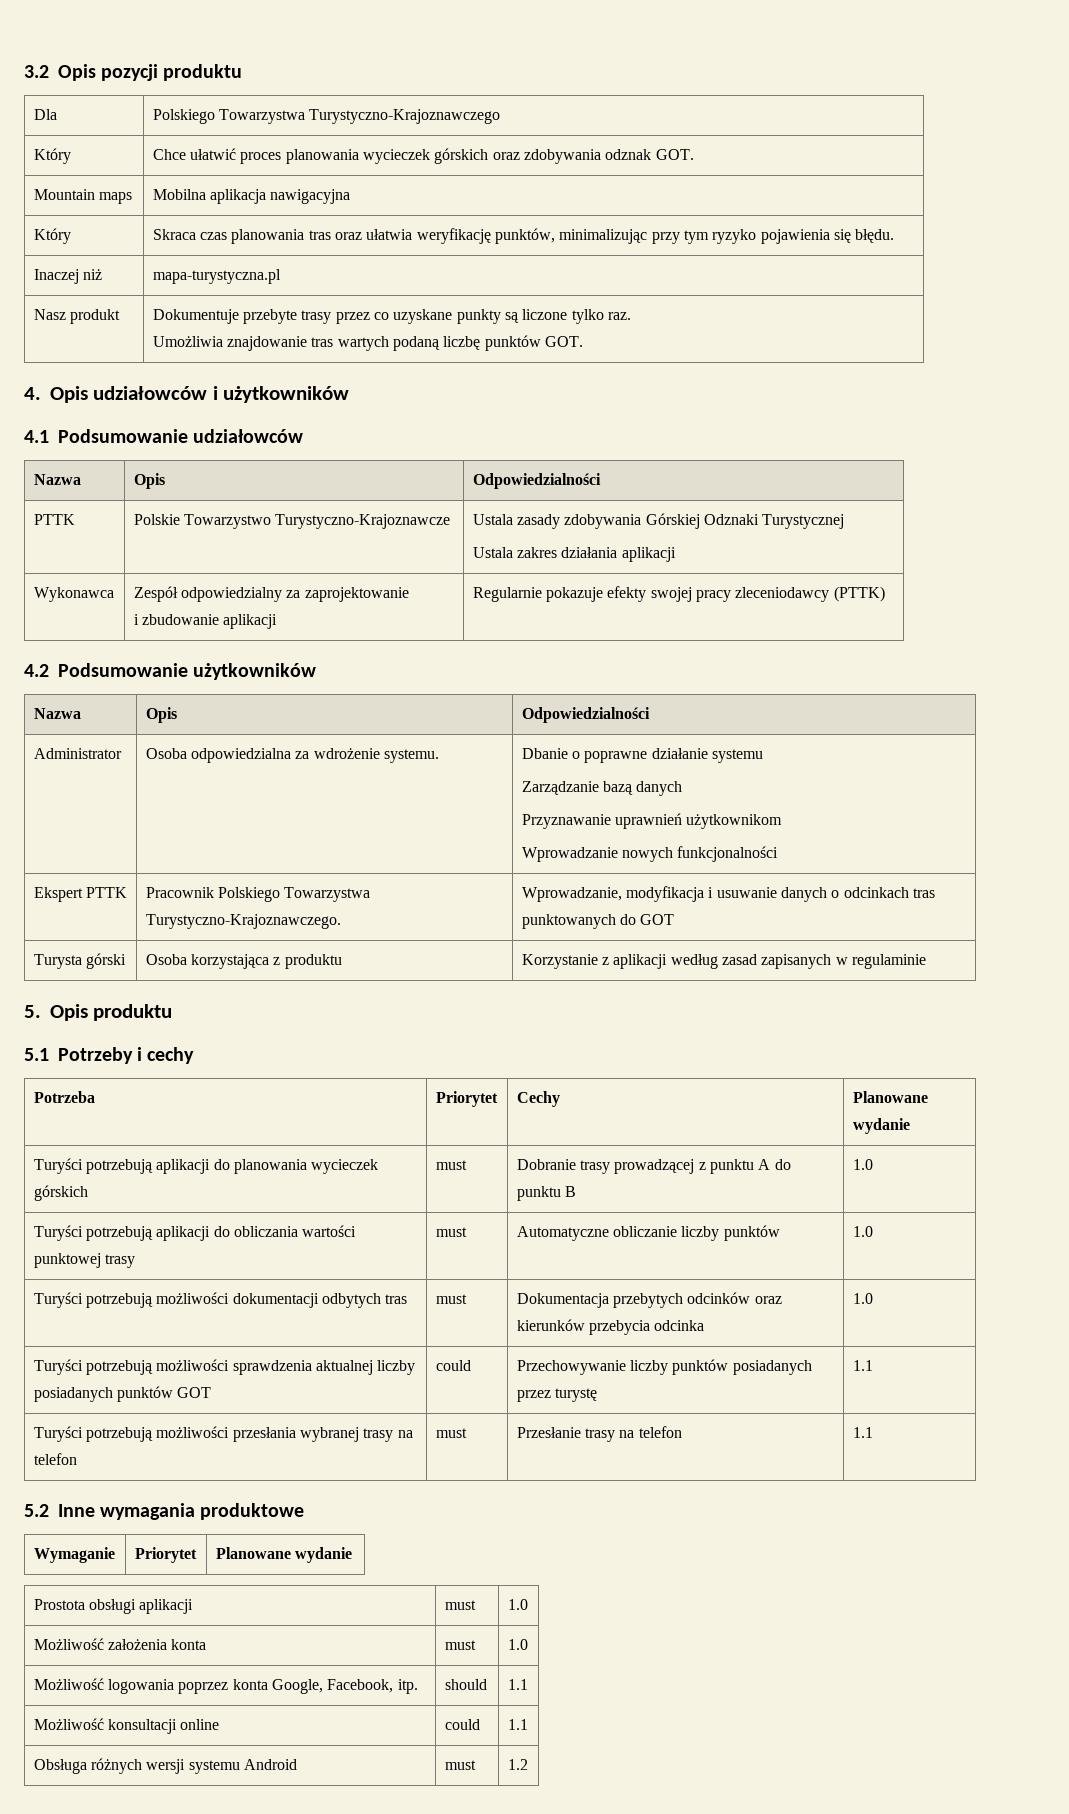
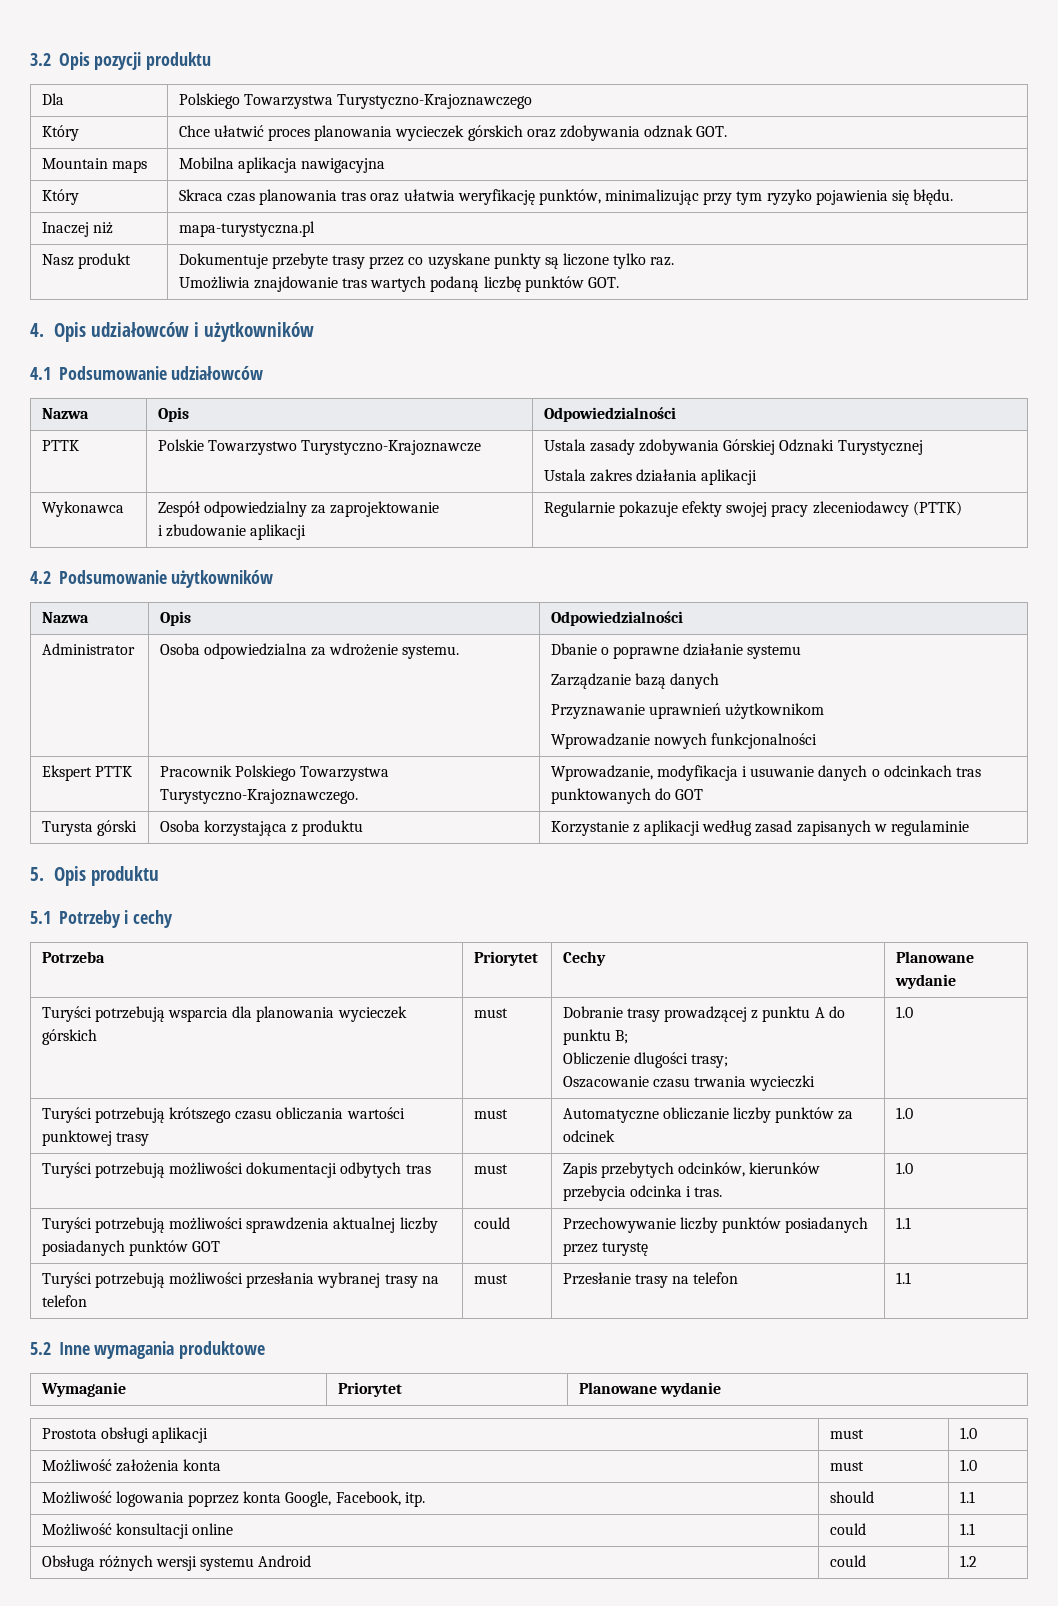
[156,1159,230,1174] aplikacji do -> [167,1006,253,1022] wsparcia dla
[564,1186,576,1197] [852,1159,873,1170] [33,1225,230,1241] B | 1.0 // Turyści potrzebują aplikacji do -> [614,1030,628,1044] [562,1052,728,1068] [562,1075,816,1091] [895,1006,913,1018] [41,1107,273,1123] B; // Obliczenie dlugości trasy; // Oszacowanie czasu trwania wycieczki | 1.0 // Turyści potrzebują krótszego czasu
(780, 1233) none -> [838,1111,854,1120] [562,1130,615,1142] za odcinek
[516,1292,782,1308] Dokumentacja przebytych odcinków oraz -> [562,1162,745,1178] Zapis przebytych odcinków,
(705, 1325) none -> [685,1186,723,1197] i tras.
[444,1760,476,1770] must -> [829,1555,866,1567] could

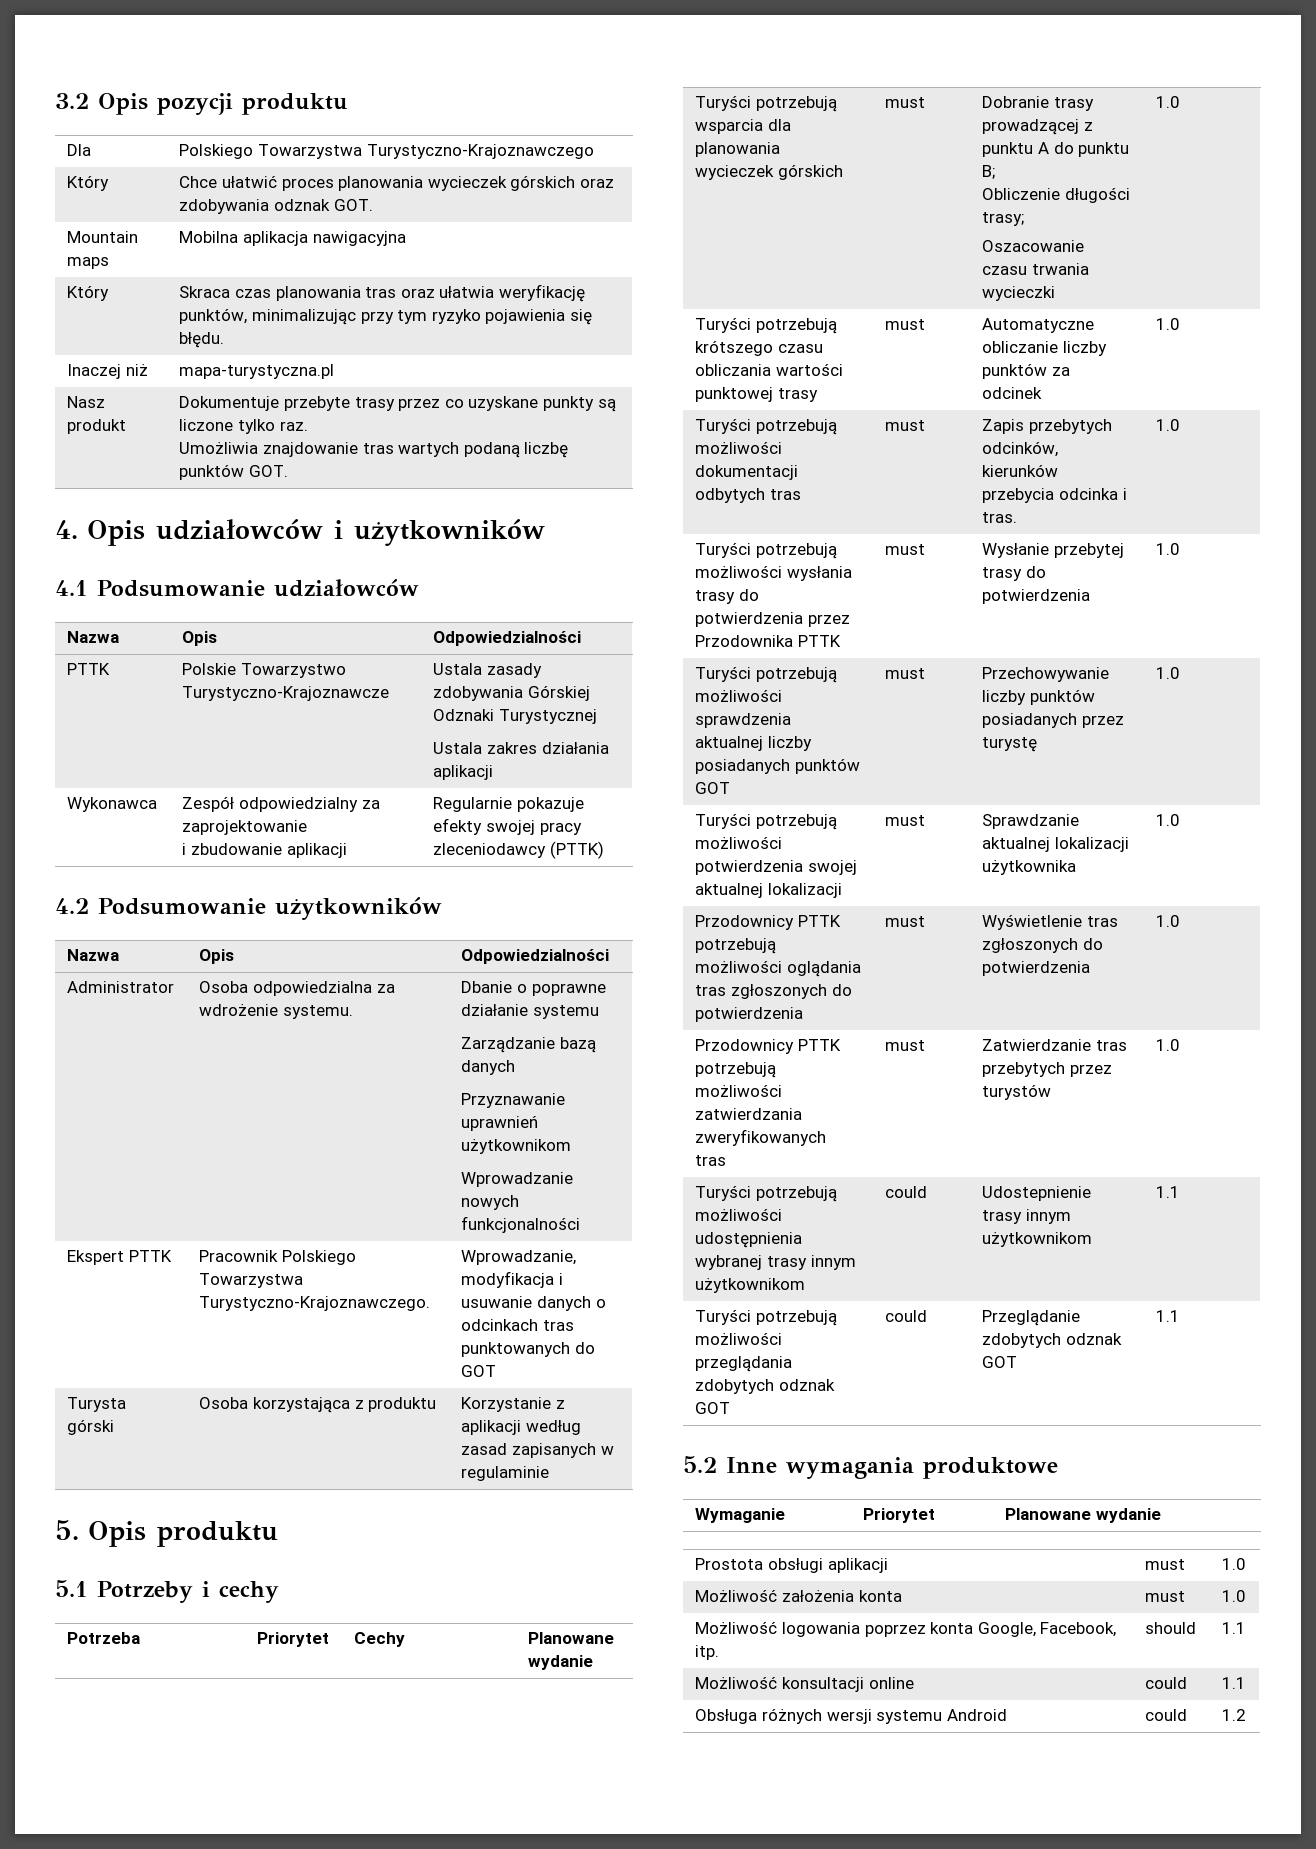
[633,1052,688,1068] dlugości -> [1065,187,1131,203] długości
(913, 1168) none -> [695,542,838,559] [695,565,853,581] [695,589,760,604] [695,612,851,627] [695,635,842,647] [885,544,926,555] [982,543,1125,558] [982,566,1047,581] [982,589,1091,604] [1156,543,1181,555] // Turyści potrzebują możliwości wysłania trasy do potwierdzenia przez Przodownika PTTK | must | Wysłanie przebytej trasy do potwierdzenia | 1.0
[473,1217,510,1229] could -> [885,668,926,679] must
[895,1217,911,1229] [41,1272,439,1288] [41,1295,87,1307] [473,1274,508,1284] [562,1272,739,1288] 1.1 // Turyści potrzebują możliwości przesłania wybranej trasy na telefon | must | Przesłanie trasy na telefon -> [1156,667,1181,679] [695,813,838,830] [695,836,783,849] [695,860,858,875] [695,883,843,898] [885,815,926,826] [982,814,1080,829] [982,837,1130,852] [982,860,1077,875] [1156,814,1181,826] [695,915,842,930] [695,938,777,954] [695,960,862,977] [695,984,852,999] [695,1007,804,1022] [885,916,926,927] [982,914,1119,930] [982,938,1104,953] [982,961,1091,976] [1156,915,1181,927] [695,1039,842,1054] [695,1062,777,1078] [695,1084,783,1097] [695,1108,803,1120] [695,1129,827,1146] [695,1155,727,1166] [885,1040,926,1051] [982,1039,1128,1051] [982,1062,1113,1077] [982,1084,1052,1100] [1156,1039,1181,1051] [695,1185,838,1202] [695,1208,783,1221] [695,1232,803,1248] [695,1255,856,1270] [695,1278,806,1293] [885,1186,928,1198] [982,1186,1092,1201] [982,1209,1072,1224] [982,1232,1093,1247] [1156,1186,1181,1198] [695,1309,838,1326] [695,1332,783,1345] [695,1356,793,1372] [695,1379,836,1394] [695,1402,731,1414] [885,1310,928,1322] [982,1310,1081,1326] [982,1333,1123,1348] [982,1356,1018,1368] 1.0 // Turyści potrzebują możliwości potwierdzenia swojej aktualnej lokalizacji | must | Sprawdzanie aktualnej lokalizacji użytkownika | 1.0 // Przodownicy PTTK potrzebują możliwości oglądania tras zgłoszonych do potwierdzenia | must | Wyświetlenie tras zgłoszonych do potwierdzenia | 1.0 // Przodownicy PTTK potrzebują możliwości zatwierdzania zweryfikowanych tras | must | Zatwierdzanie tras przebytych przez turystów | 1.0 // Turyści potrzebują możliwości udostępnienia wybranej trasy innym użytkownikom | could | Udostepnienie trasy innym użytkownikom | 1.1 // Turyści potrzebują możliwości przeglądania zdobytych odznak GOT | could | Przeglądanie zdobytych odznak GOT

